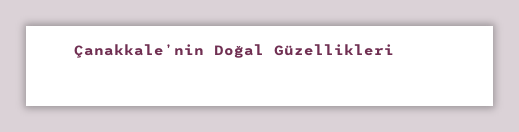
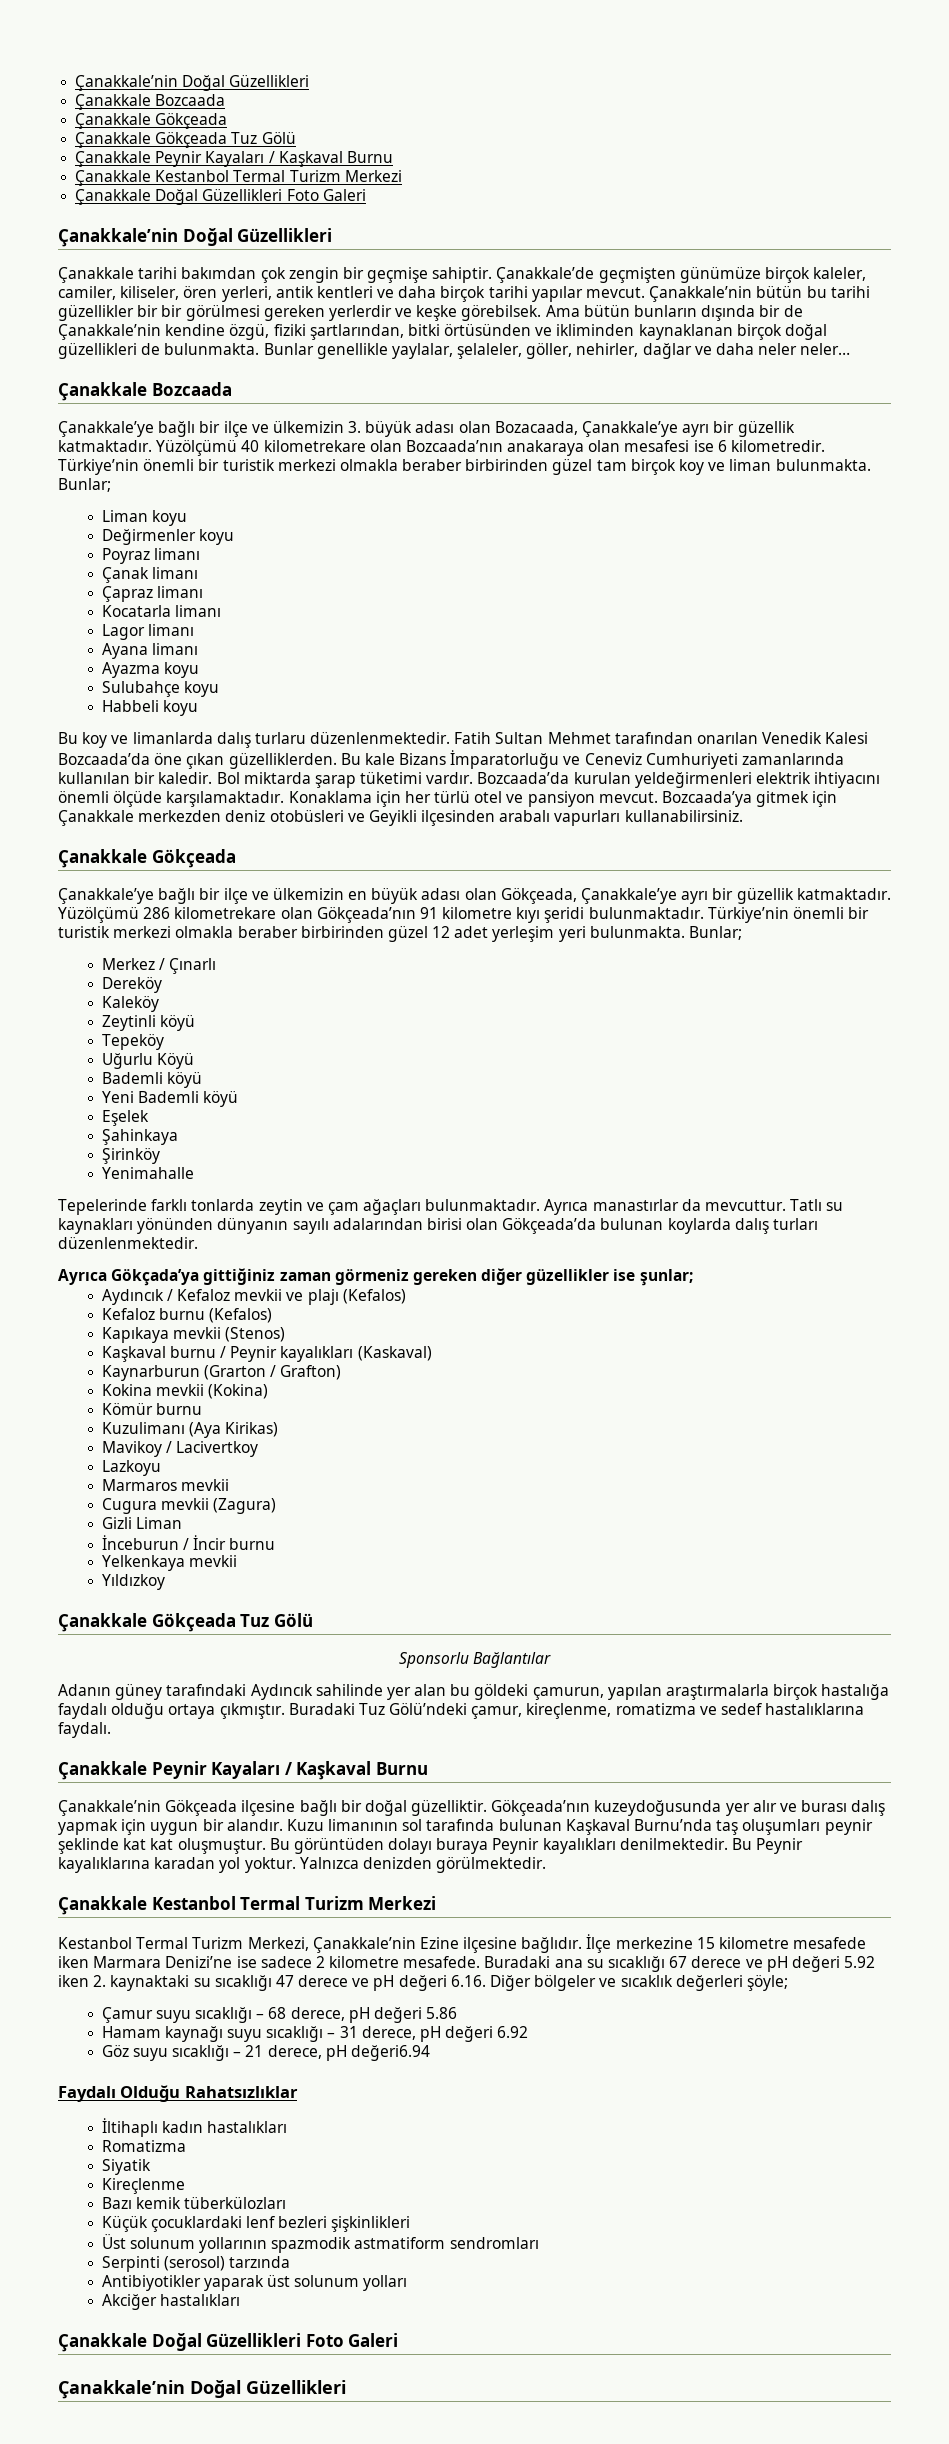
[74,44,394,58] Çanakkale’nin Doğal Güzellikleri -> [75,75,310,91] [75,94,226,110] [75,113,228,129] [75,132,296,148] [75,151,393,167] [75,170,402,186] [75,189,366,205] [58,228,333,247] [58,267,867,283] [58,286,870,302] [58,305,803,321] [58,324,828,340] [58,343,851,359] [58,382,232,401] [58,421,795,437] [58,440,826,456] [58,459,871,475] [58,478,111,492] [101,510,187,526] [101,529,234,545] [101,548,200,564] [101,567,198,583] [101,586,203,602] [101,605,221,617] [101,624,194,640] [101,643,198,659] [101,662,199,678] [101,681,219,697] [101,700,198,716] [58,732,869,748] [58,750,845,769] [58,772,881,788] [58,791,838,807] [58,810,743,826] [58,849,236,868] [58,888,891,904] [58,907,870,923] [58,926,743,942] [101,958,216,974] [101,977,162,993] [101,996,159,1012] [101,1015,195,1031] [101,1034,164,1050] [101,1053,194,1069] [101,1072,202,1088] [101,1091,238,1107] [101,1110,149,1126] [101,1129,178,1145] [101,1148,160,1164] [101,1167,194,1179] [58,1199,844,1215] [58,1218,819,1234] [58,1237,198,1249] [58,1268,693,1286] [101,1289,406,1305] [101,1308,272,1323] [101,1327,285,1343] [101,1346,432,1362] [101,1365,342,1381] [101,1384,268,1399] [101,1403,202,1415] [101,1422,278,1438] [101,1441,258,1457] [101,1460,161,1476] [101,1479,229,1491] [101,1498,276,1514] [101,1517,182,1529] [101,1535,276,1550] [101,1555,237,1571] [101,1574,165,1590] [58,1613,313,1632] [398,1652,552,1668] [58,1684,890,1700] [58,1703,865,1719] [58,1722,111,1738] [58,1761,428,1780] [58,1800,886,1816] [58,1819,873,1835] [58,1838,804,1854] [58,1857,547,1873] [58,1896,437,1915] [58,1934,867,1953] [58,1956,876,1972] [58,1975,788,1991] [101,2007,458,2023] [101,2026,529,2042] [101,2045,430,2061] [58,2085,298,2102] [101,2118,287,2137] [101,2140,186,2152] [101,2159,151,2175] [101,2178,185,2194] [101,2197,286,2209] [101,2216,411,2232] [101,2234,539,2253] [101,2256,290,2272] [101,2275,408,2291] [101,2294,240,2310] [58,2333,399,2352] [58,2380,346,2399] Çanakkale’nin Doğal Güzellikleri // Çanakkale Bozcaada // Çanakkale Gökçeada // Çanakkale Gökçeada Tuz Gölü // Çanakkale Peynir Kayaları / Kaşkaval Burnu // Çanakkale Kestanbol Termal Turizm Merkezi // Çanakkale Doğal Güzellikleri Foto Galeri // Çanakkale’nin Doğal Güzellikleri // Çanakkale tarihi bakımdan çok zengin bir geçmişe sahiptir. Çanakkale’de geçmişten günümüze birçok kaleler, camiler, kiliseler, ören yerleri, antik kentleri ve daha birçok tarihi yapılar mevcut. Çanakkale’nin bütün bu tarihi güzellikler bir bir görülmesi gereken yerlerdir ve keşke görebilsek. Ama bütün bunların dışında bir de Çanakkale’nin kendine özgü, fiziki şartlarından, bitki örtüsünden ve ikliminden kaynaklanan birçok doğal güzellikleri de bulunmakta. Bunlar genellikle yaylalar, şelaleler, göller, nehirler, dağlar ve daha neler neler… // Çanakkale Bozcaada // Çanakkale’ye bağlı bir ilçe ve ülkemizin 3. büyük adası olan Bozacaada, Çanakkale’ye ayrı bir güzellik katmaktadır. Yüzölçümü 40 kilometrekare olan Bozcaada’nın anakaraya olan mesafesi ise 6 kilometredir. Türkiye’nin önemli bir turistik merkezi olmakla beraber birbirinden güzel tam birçok koy ve liman bulunmakta. Bunlar; // Liman koyu // Değirmenler koyu // Poyraz limanı // Çanak limanı // Çapraz limanı // Kocatarla limanı // Lagor limanı // Ayana limanı // Ayazma koyu // Sulubahçe koyu // Habbeli koyu // Bu koy ve limanlarda dalış turlaru düzenlenmektedir. Fatih Sultan Mehmet tarafından onarılan Venedik Kalesi Bozcaada’da öne çıkan güzelliklerden. Bu kale Bizans İmparatorluğu ve Ceneviz Cumhuriyeti zamanlarında kullanılan bir kaledir. Bol miktarda şarap tüketimi vardır. Bozcaada’da kurulan yeldeğirmenleri elektrik ihtiyacını önemli ölçüde karşılamaktadır. Konaklama için her türlü otel ve pansiyon mevcut. Bozcaada’ya gitmek için Çanakkale merkezden deniz otobüsleri ve Geyikli ilçesinden arabalı vapurları kullanabilirsiniz. // Çanakkale Gökçeada // Çanakkale’ye bağlı bir ilçe ve ülkemizin en büyük adası olan Gökçeada, Çanakkale’ye ayrı bir güzellik katmaktadır. Yüzölçümü 286 kilometrekare olan Gökçeada’nın 91 kilometre kıyı şeridi bulunmaktadır. Türkiye’nin önemli bir turistik merkezi olmakla beraber birbirinden güzel 12 adet yerleşim yeri bulunmakta. Bunlar; // Merkez / Çınarlı // Dereköy // Kaleköy // Zeytinli köyü // Tepeköy // Uğurlu Köyü // Bademli köyü // Yeni Bademli köyü // Eşelek // Şahinkaya // Şirinköy // Yenimahalle // Tepelerinde farklı tonlarda zeytin ve çam ağaçları bulunmaktadır. Ayrıca manastırlar da mevcuttur. Tatlı su kaynakları yönünden dünyanın sayılı adalarından birisi olan Gökçeada’da bulunan koylarda dalış turları düzenlenmektedir. // Ayrıca Gökçada’ya gittiğiniz zaman görmeniz gereken diğer güzellikler ise şunlar; // Aydıncık / Kefaloz mevkii ve plajı (Kefalos) // Kefaloz burnu (Kefalos) // Kapıkaya mevkii (Stenos) // Kaşkaval burnu / Peynir kayalıkları (Kaskaval) // Kaynarburun (Grarton / Grafton) // Kokina mevkii (Kokina) // Kömür burnu // Kuzulimanı (Aya Kirikas) // Mavikoy / Lacivertkoy // Lazkoyu // Marmaros mevkii // Cugura mevkii (Zagura) // Gizli Liman // İnceburun / İncir burnu // Yelkenkaya mevkii // Yıldızkoy // Çanakkale Gökçeada Tuz Gölü // Sponsorlu Bağlantılar // Adanın güney tarafındaki Aydıncık sahilinde yer alan bu göldeki çamurun, yapılan araştırmalarla birçok hastalığa faydalı olduğu ortaya çıkmıştır. Buradaki Tuz Gölü’ndeki çamur, kireçlenme, romatizma ve sedef hastalıklarına faydalı. // Çanakkale Peynir Kayaları / Kaşkaval Burnu // Çanakkale’nin Gökçeada ilçesine bağlı bir doğal güzelliktir. Gökçeada’nın kuzeydoğusunda yer alır ve burası dalış yapmak için uygun bir alandır. Kuzu limanının sol tarafında bulunan Kaşkaval Burnu’nda taş oluşumları peynir şeklinde kat kat oluşmuştur. Bu görüntüden dolayı buraya Peynir kayalıkları denilmektedir. Bu Peynir kayalıklarına karadan yol yoktur. Yalnızca denizden görülmektedir. // Çanakkale Kestanbol Termal Turizm Merkezi // Kestanbol Termal Turizm Merkezi, Çanakkale’nin Ezine ilçesine bağlıdır. İlçe merkezine 15 kilometre mesafede iken Marmara Denizi’ne ise sadece 2 kilometre mesafede. Buradaki ana su sıcaklığı 67 derece ve pH değeri 5.92 iken 2. kaynaktaki su sıcaklığı 47 derece ve pH değeri 6.16. Diğer bölgeler ve sıcaklık değerleri şöyle; // Çamur suyu sıcaklığı – 68 derece, pH değeri 5.86 // Hamam kaynağı suyu sıcaklığı – 31 derece, pH değeri 6.92 // Göz suyu sıcaklığı – 21 derece, pH değeri6.94 // Faydalı Olduğu Rahatsızlıklar // İltihaplı kadın hastalıkları // Romatizma // Siyatik // Kireçlenme // Bazı kemik tüberkülozları // Küçük çocuklardaki lenf bezleri şişkinlikleri // Üst solunum yollarının spazmodik astmatiform sendromları // Serpinti (serosol) tarzında // Antibiyotikler yaparak üst solunum yolları // Akciğer hastalıkları // Çanakkale Doğal Güzellikleri Foto Galeri // Çanakkale’nin Doğal Güzellikleri

